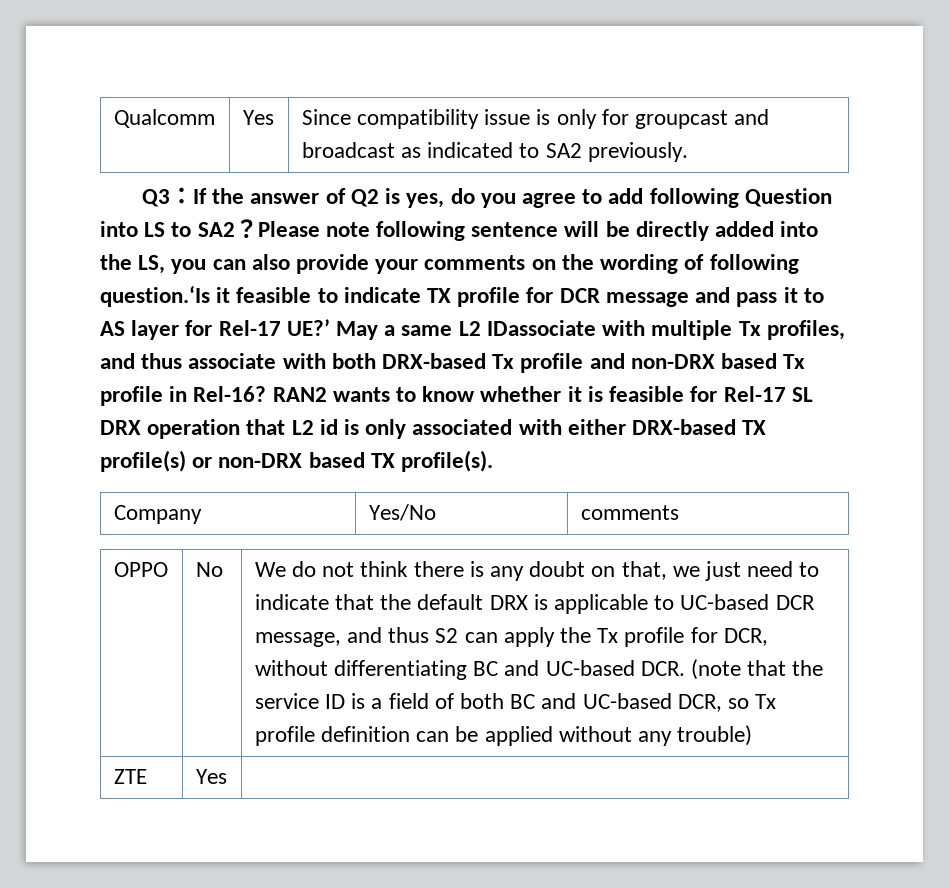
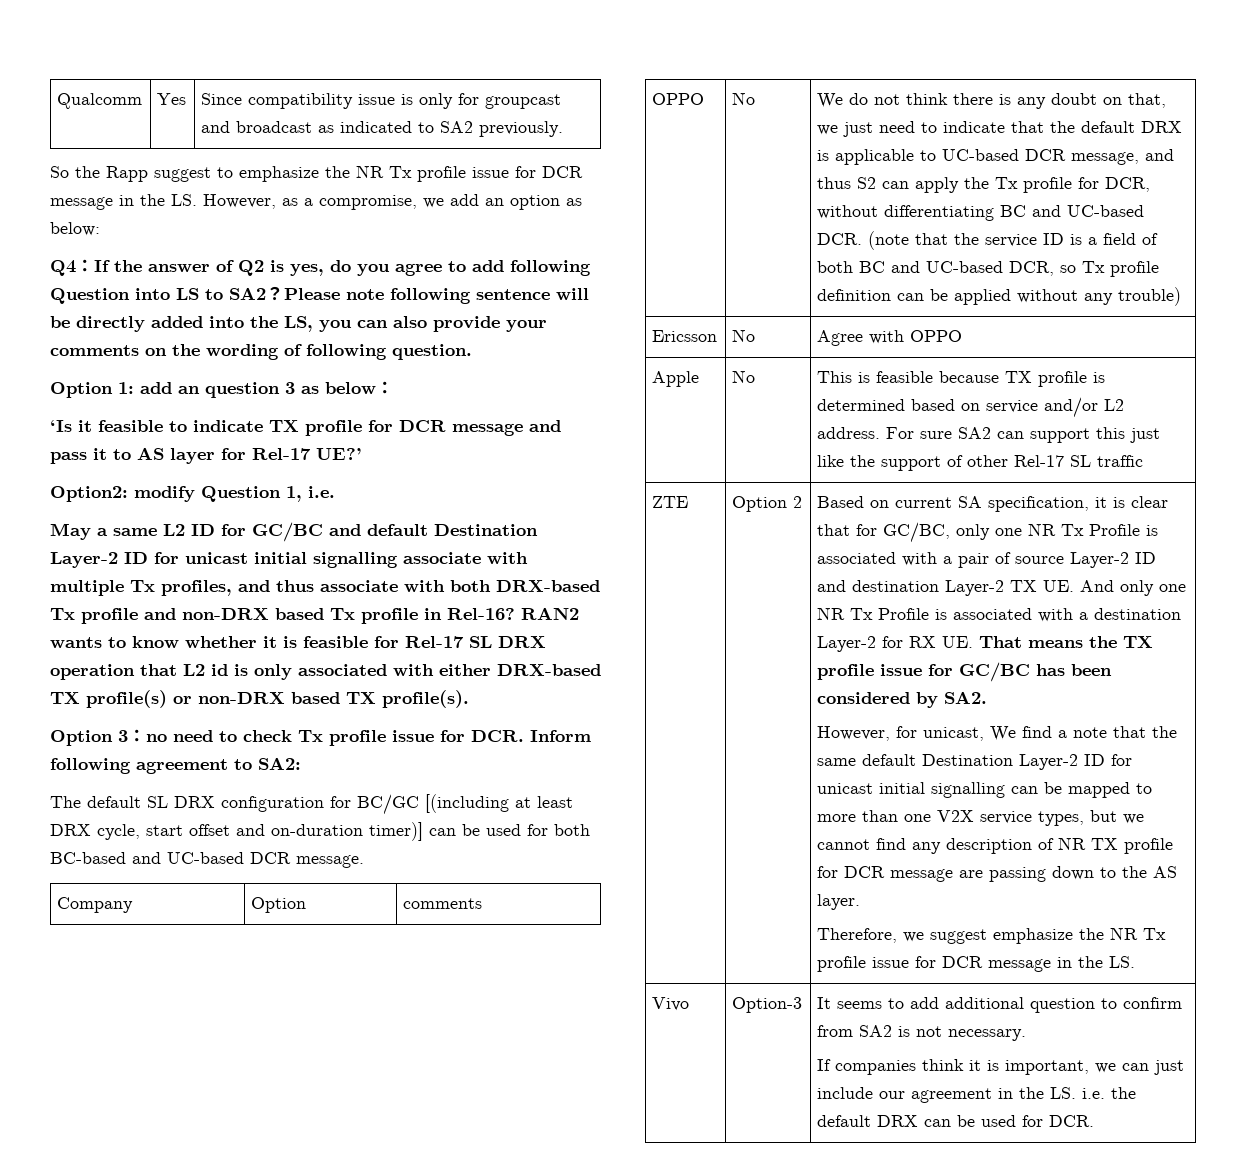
[142,189,171,207] Q3 -> [50,165,583,182] [50,194,582,210] [50,222,100,236] [50,260,76,276] So the Rapp suggest to emphasize the NR Tx profile issue for DCR message in the LS. However, as a compromise, we add an option as below: // Q4
[100,286,210,307] question.‘Is -> [392,344,472,360] [50,381,394,398] [50,420,72,432] question. // Option 1: add an question 3 as below： // ‘Is
[336,320,596,340] May a same L2 IDassociate -> [50,486,335,502] [50,522,538,542] [50,552,481,568] // Option2: modify Question 1, i.e. // May a same L2 ID for GC/BC and default Destination Layer-2 ID for unicast initial signalling associate
(494, 461) none -> [50,729,591,746] [50,757,301,774] [50,794,573,815] [50,822,590,841] [50,852,364,868] // Option 3：no need to check Tx profile issue for DCR. Inform following agreement to SA2: // The default SL DRX configuration for BC/GC [(including at least DRX cycle, start offset and on-duration timer)] can be used for both BC-based and UC-based DCR message.
[368,504,436,521] Yes/No -> [251,897,307,913] Option
[113,769,147,784] [195,769,227,784] ZTE | Yes | -> [652,330,718,342] [732,329,756,342] [817,330,963,346] [652,371,700,387] [732,370,756,383] [817,371,1106,387] [817,397,1125,418] [817,427,1161,443] [817,455,1144,471] [652,496,689,508] [732,496,803,512] [817,496,1169,512] [817,522,1159,543] [817,552,1157,568] [817,580,1187,596] [817,607,1182,622] [817,636,1154,652] [817,662,1113,682] [817,691,988,708] [817,726,1178,741] [817,754,1133,770] [817,782,1153,798] [817,810,1145,826] [817,837,1174,854] [817,866,1178,882] [817,894,861,910] [817,927,1167,944] [817,956,1136,972] [652,997,690,1011] [732,997,803,1013] [817,997,1183,1013] [817,1025,1027,1041] [817,1059,1185,1075] [817,1087,1137,1103] [817,1115,1095,1127] Ericsson | No | Agree with OPPO // Apple | No | This is feasible because TX profile is determined based on service and/or L2 address. For sure SA2 can support this just like the support of other Rel-17 SL traffic // ZTE | Option 2 | Based on current SA specification, it is clear that for GC/BC, only one NR Tx Profile is associated with a pair of source Layer-2 ID and destination Layer-2 TX UE. And only one NR Tx Profile is associated with a destination Layer-2 for RX UE. That means the TX profile issue for GC/BC has been considered by SA2. // However, for unicast, We find a note that the same default Destination Layer-2 ID for unicast initial signalling can be mapped to more than one V2X service types, but we cannot find any description of NR TX profile for DCR message are passing down to the AS layer. // Therefore, we suggest emphasize the NR Tx profile issue for DCR message in the LS. // Vivo | Option-3 | It seems to add additional question to confirm from SA2 is not necessary. // If companies think it is important, we can just include our agreement in the LS. i.e. the default DRX can be used for DCR.

